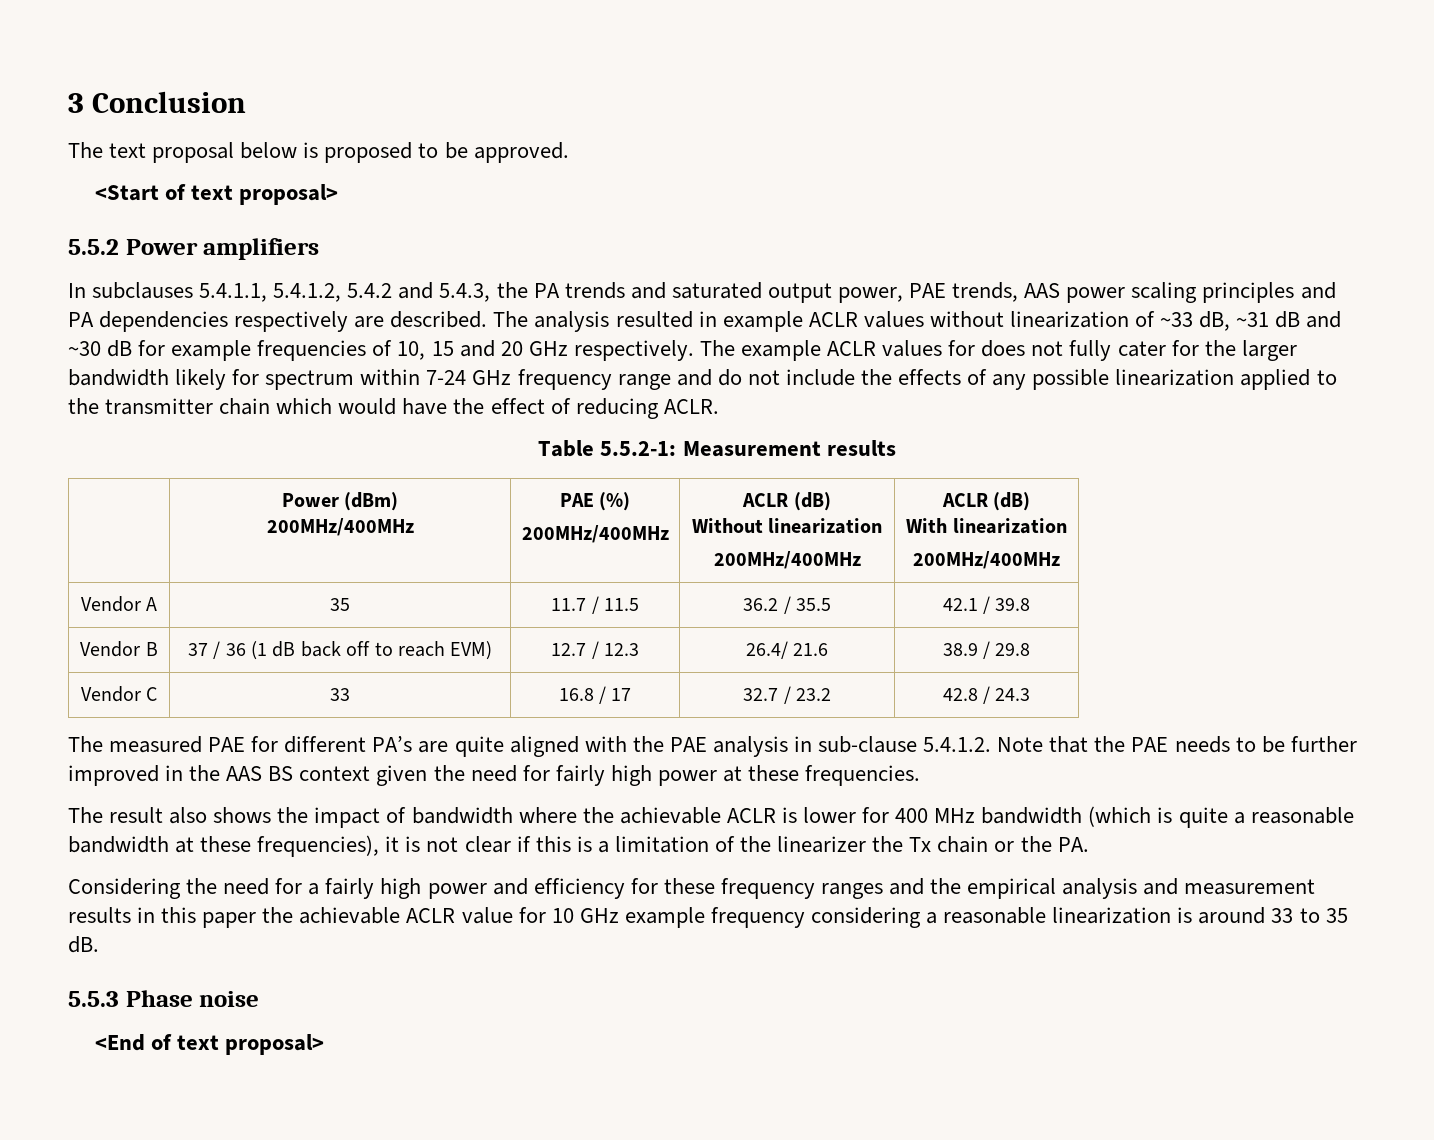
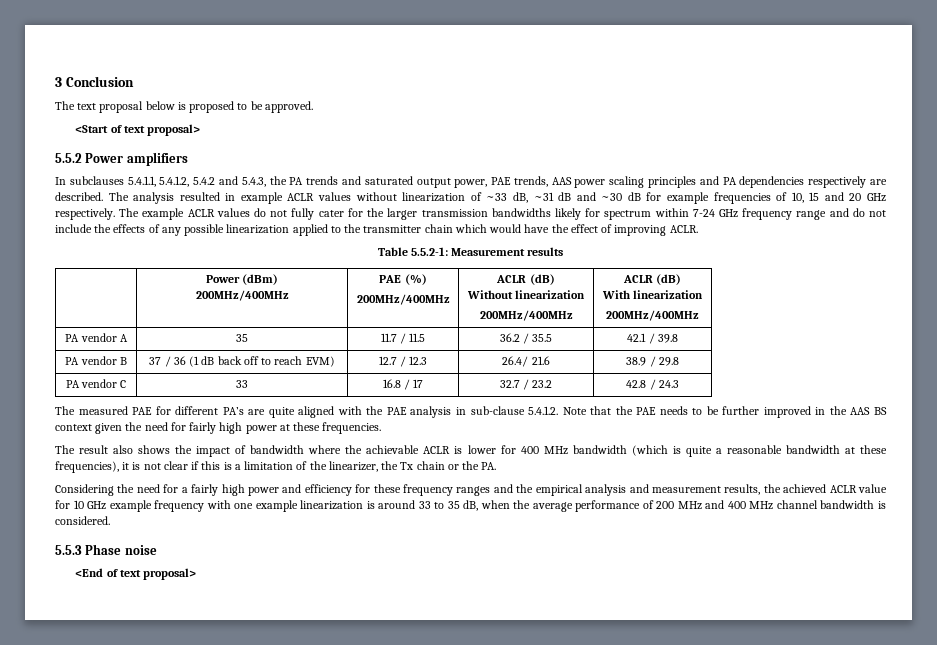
[948,340,1026,357] for does -> [254,208,267,217] do
[68,369,169,386] bandwidth -> [421,208,551,217] transmission bandwidths
[575,398,659,419] reducing -> [614,225,667,236] improving
[80,596,141,612] Vendor -> [65,333,117,342] PA vendor
[80,641,141,657] Vendor -> [65,356,117,365] PA vendor
[80,686,141,702] Vendor -> [65,379,117,388] PA vendor
[777,836,867,853] linearizer -> [328,461,378,472] linearizer,
[68,907,401,928] results in this paper the achievable -> [724,484,827,495] results, the achieved
[810,907,1047,928] considering a reasonable -> [206,500,298,512] with one example
[68,936,99,953] dB. -> [463,500,886,512] [55,516,110,525] dB, when the average performance of 200 MHz and 400 MHz channel bandwidth is considered.

